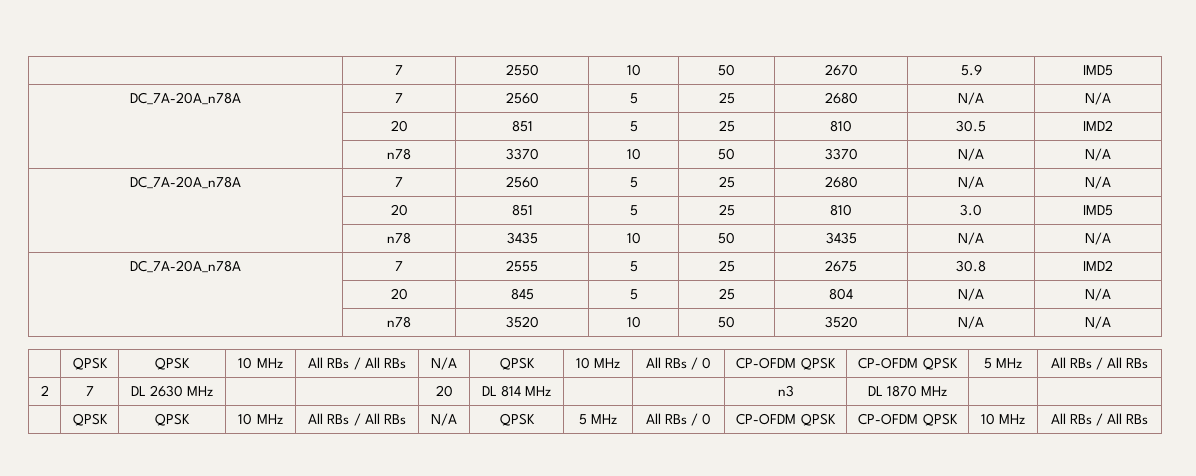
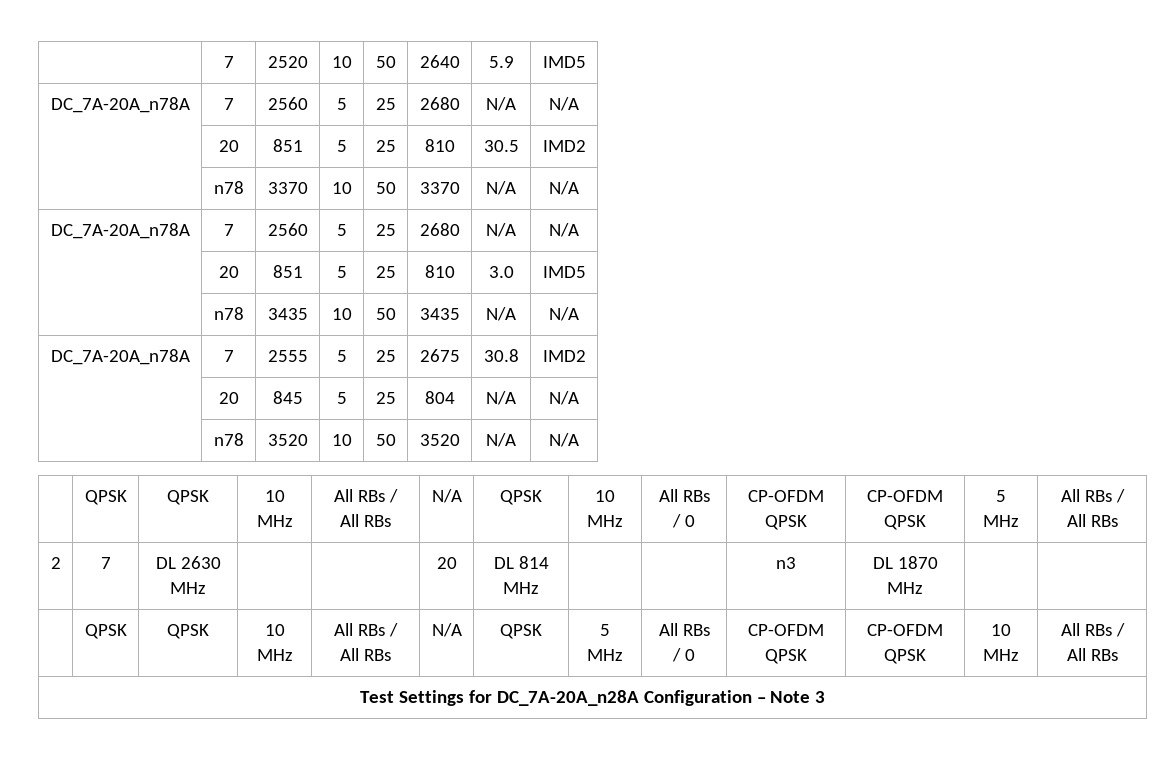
[395,65,403,75] [505,64,539,76] [626,64,641,76] [718,64,735,76] [824,64,858,76] | 7 | 2550 | 10 | 50 | 2670 -> [223,56,234,68] [267,56,308,68] [331,56,352,68] [375,56,396,68] [419,55,460,68] | 7 | 2520 | 10 | 50 | 2640
(1149, 419) none -> [359,690,826,706] // Test Settings for DC_7A-20A_n28A Configuration – Note 3

